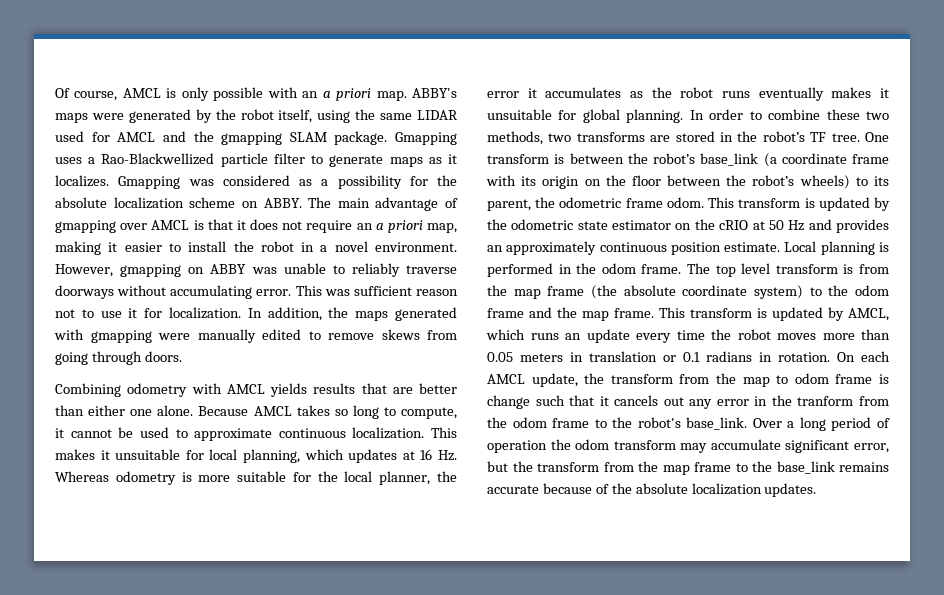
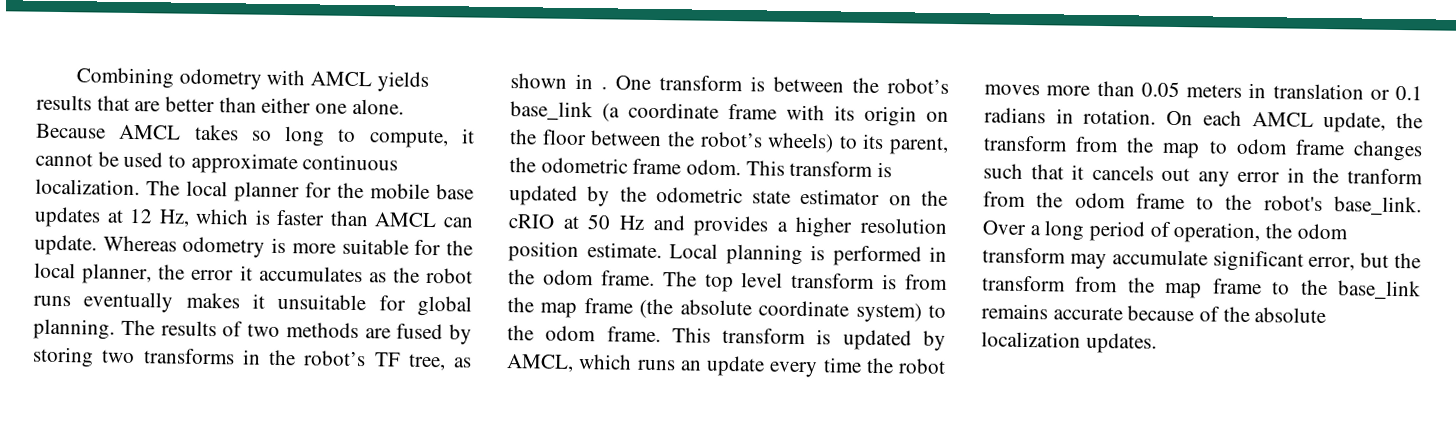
[55,87,457,101] [55,109,458,123] [55,131,457,145] [55,153,458,167] [55,175,457,189] [55,197,458,211] [55,219,457,233] [55,241,458,255] [55,263,457,277] [55,285,459,299] [55,307,458,321] [54,329,457,343] [55,351,182,365] Of course, AMCL is only possible with an a priori map. ABBY's maps were generated by the robot itself, using the same LIDAR used for AMCL and the gmapping SLAM package. Gmapping uses a Rao-Blackwellized particle filter to generate maps as it localizes. Gmapping was considered as a possibility for the absolute localization scheme on ABBY. The main advantage of gmapping over AMCL is that it does not require an a priori map, making it easier to install the robot in a novel environment. However, gmapping on ABBY was unable to reliably traverse doorways without accumulating error. This was sufficient reason not to use it for localization. In addition, the maps generated with gmapping were manually edited to remove skews from going through doors. // -> (75, 78) none
[431,427,457,438] [55,449,458,463] This makes it unsuitable for local planning, which updates at 16 Hz. -> [146,180,474,203] [34,206,473,228] [34,234,97,256] The local planner for the mobile base updates at 12 Hz, which is faster than AMCL can update.
[689,109,889,120] [487,131,860,145] In order to combine these two methods, two transforms are stored in the robot’s TF tree. -> [120,319,472,345] [32,346,472,371] [510,73,607,90] The results of two methods are fused by storing two transforms in the robot’s TF tree, as shown in .
[487,241,667,255] an approximately continuous -> [776,216,948,238] a higher resolution
[487,307,609,321] frame and the map -> (597, 333) none
[879,374,890,384] [487,395,530,409] is change -> [1353,140,1423,162] changes
[487,440,547,453] operation -> [1173,221,1261,244] operation,

